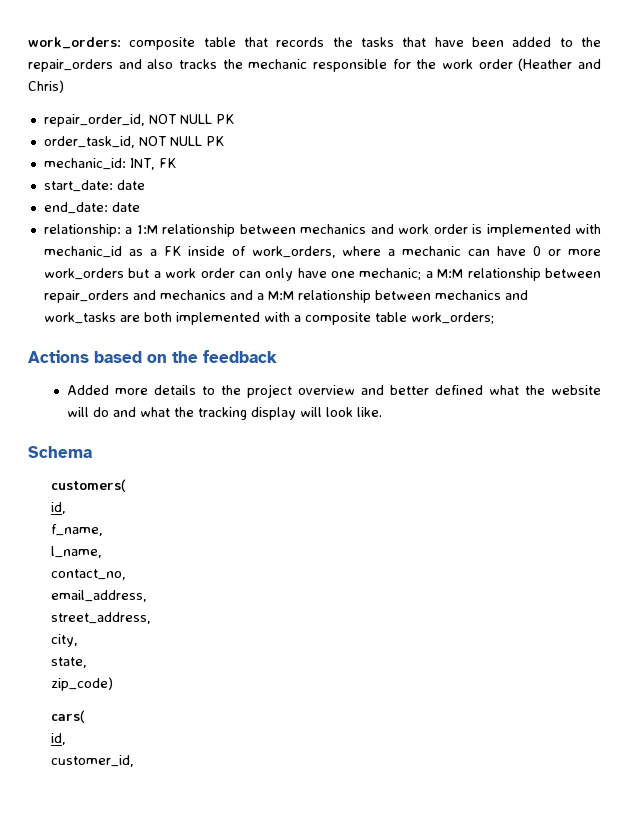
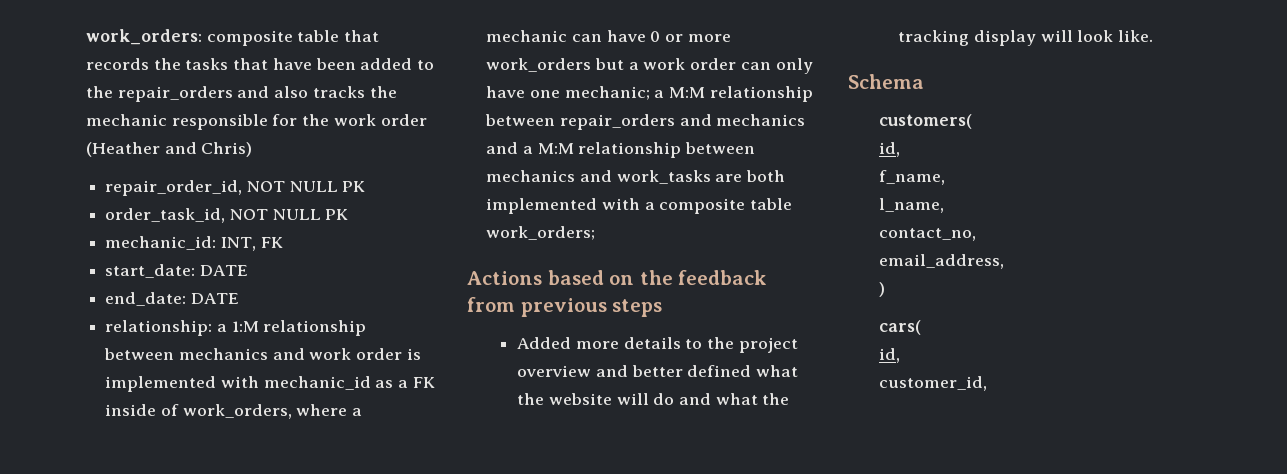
[116,180,145,190] date -> [199,265,248,276] DATE
[111,202,140,212] date -> [190,293,239,304] DATE
(277, 356) none -> [467,297,663,317] from previous steps
[50,612,151,624] [50,634,78,647] [50,657,87,668] [50,677,113,691] street_address, // city, // state, // zip_code) -> [878,282,885,297] )

